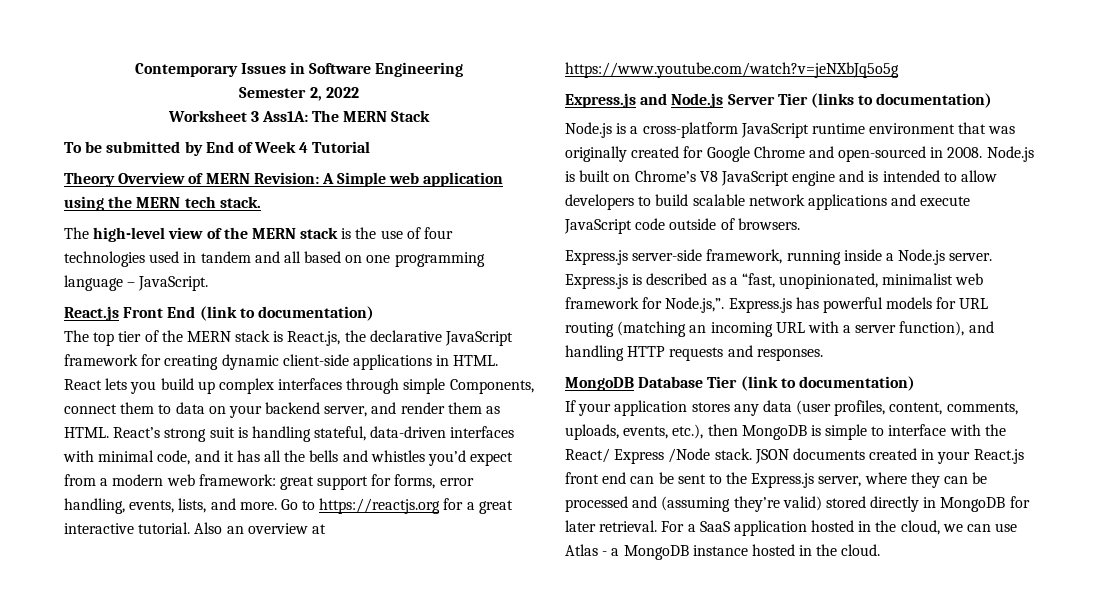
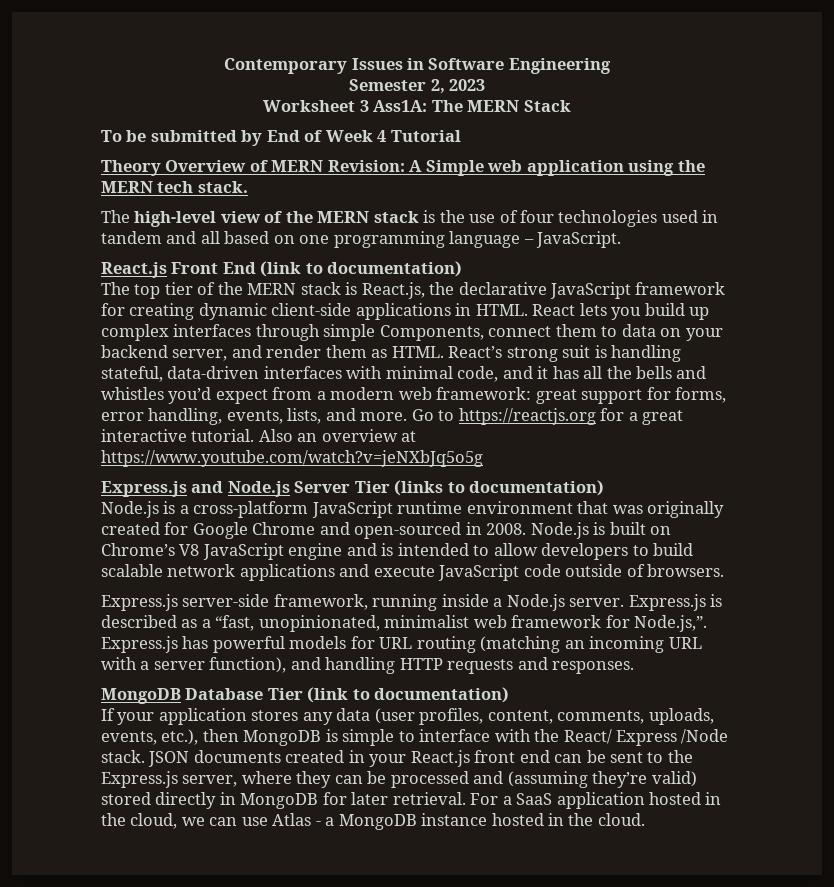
[325,87,359,98] 2022 -> [448,79,485,91] 2023

